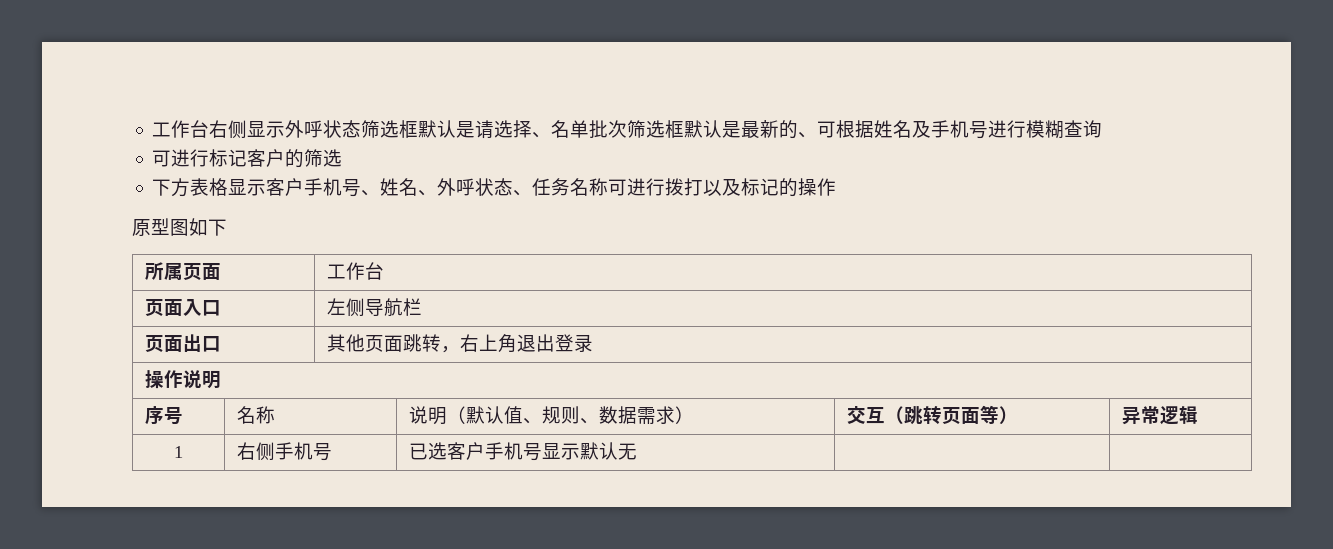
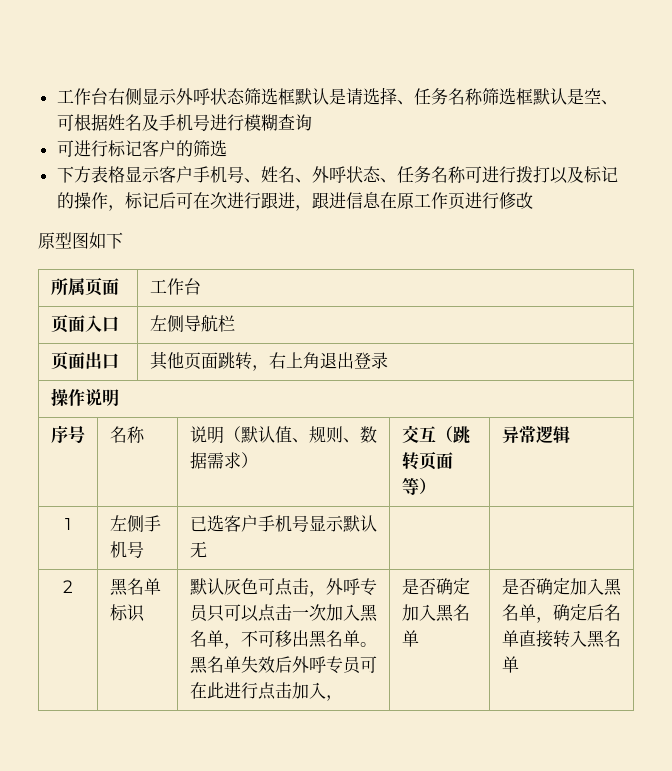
[551,120,799,139] 名单批次筛选框默认是最新的 -> [413,88,601,105] 任务名称筛选框默认是空
(837, 187) none -> [107,192,533,211] ，标记后可在次进行跟进，跟进信息在原工作页进行修改
[236,442,256,460] 右 -> [109,515,127,531] 左
(637, 451) none -> [63,580,73,593] [109,578,161,596] [109,604,145,622] [189,578,377,597] [189,604,378,622] [189,630,377,649] [189,656,377,674] [189,682,343,701] [401,578,470,595] [401,604,470,622] [401,630,419,647] [501,578,622,596] [501,604,621,623] [501,630,621,648] [501,656,519,673] // 2 | 黑名单标识 | 默认灰色可点击，外呼专员只可以点击一次加入黑名单，不可移出黑名单。黑名单失效后外呼专员可在此进行点击加入， | 是否确定加入黑名单 | 是否确定加入黑名单，确定后名单直接转入黑名单

